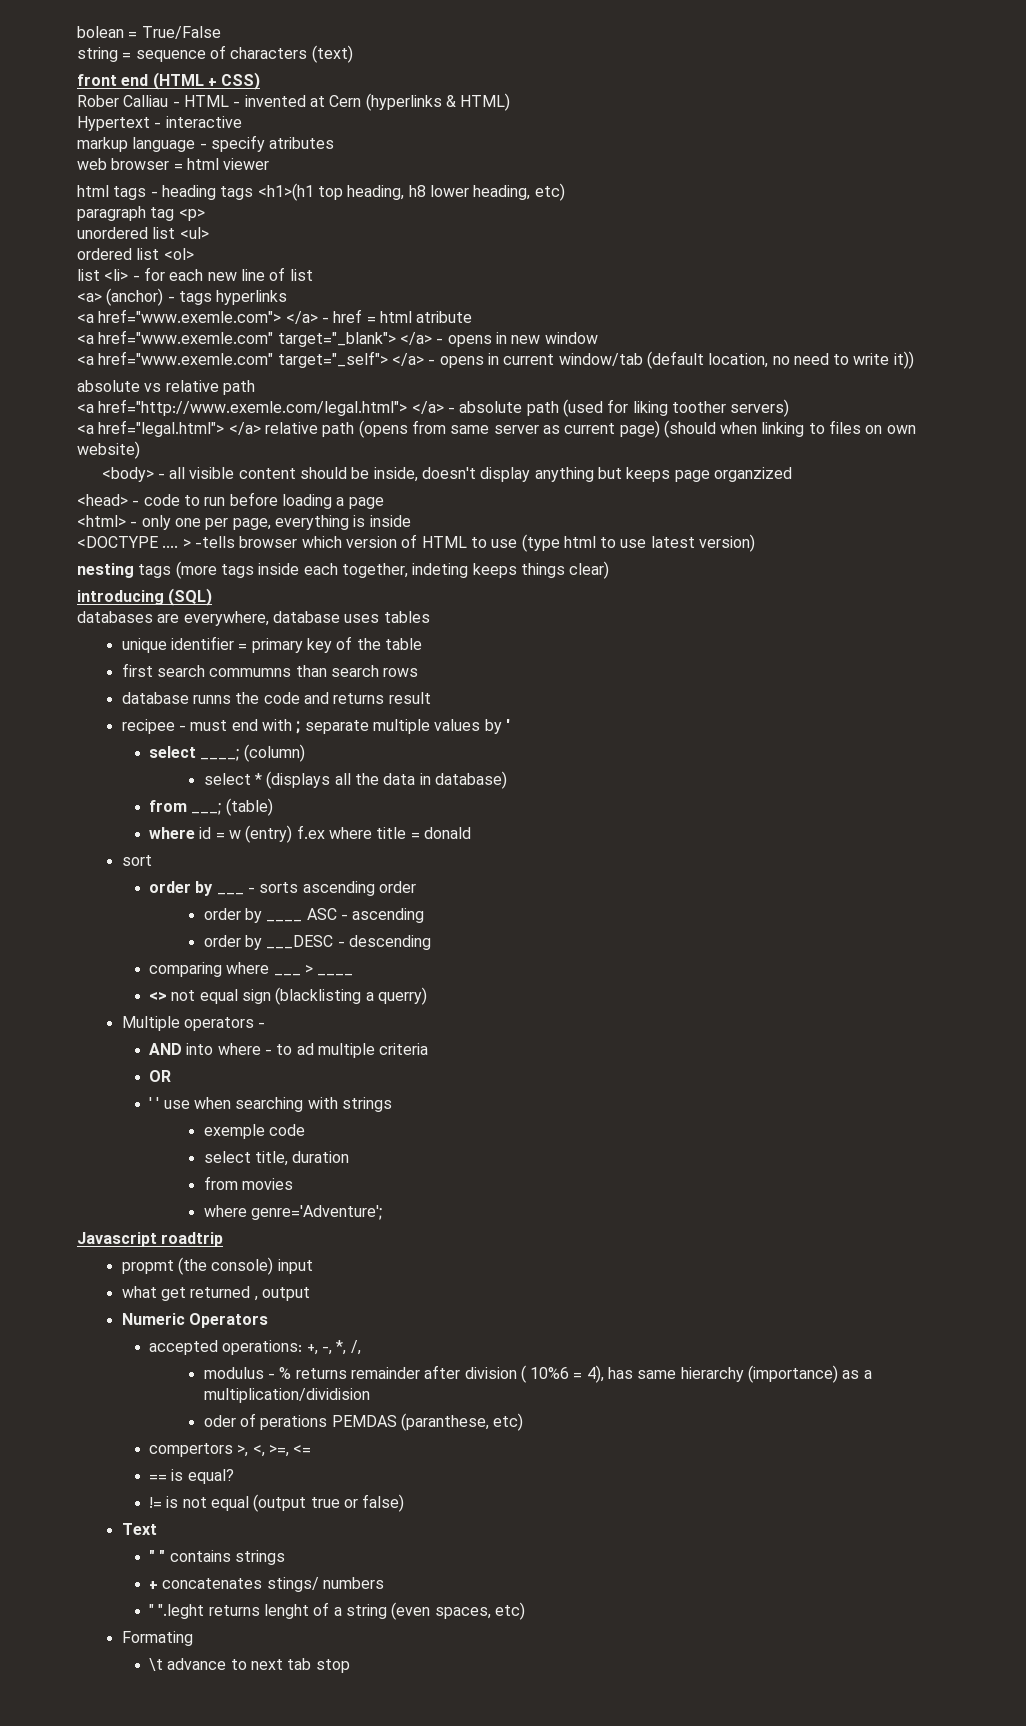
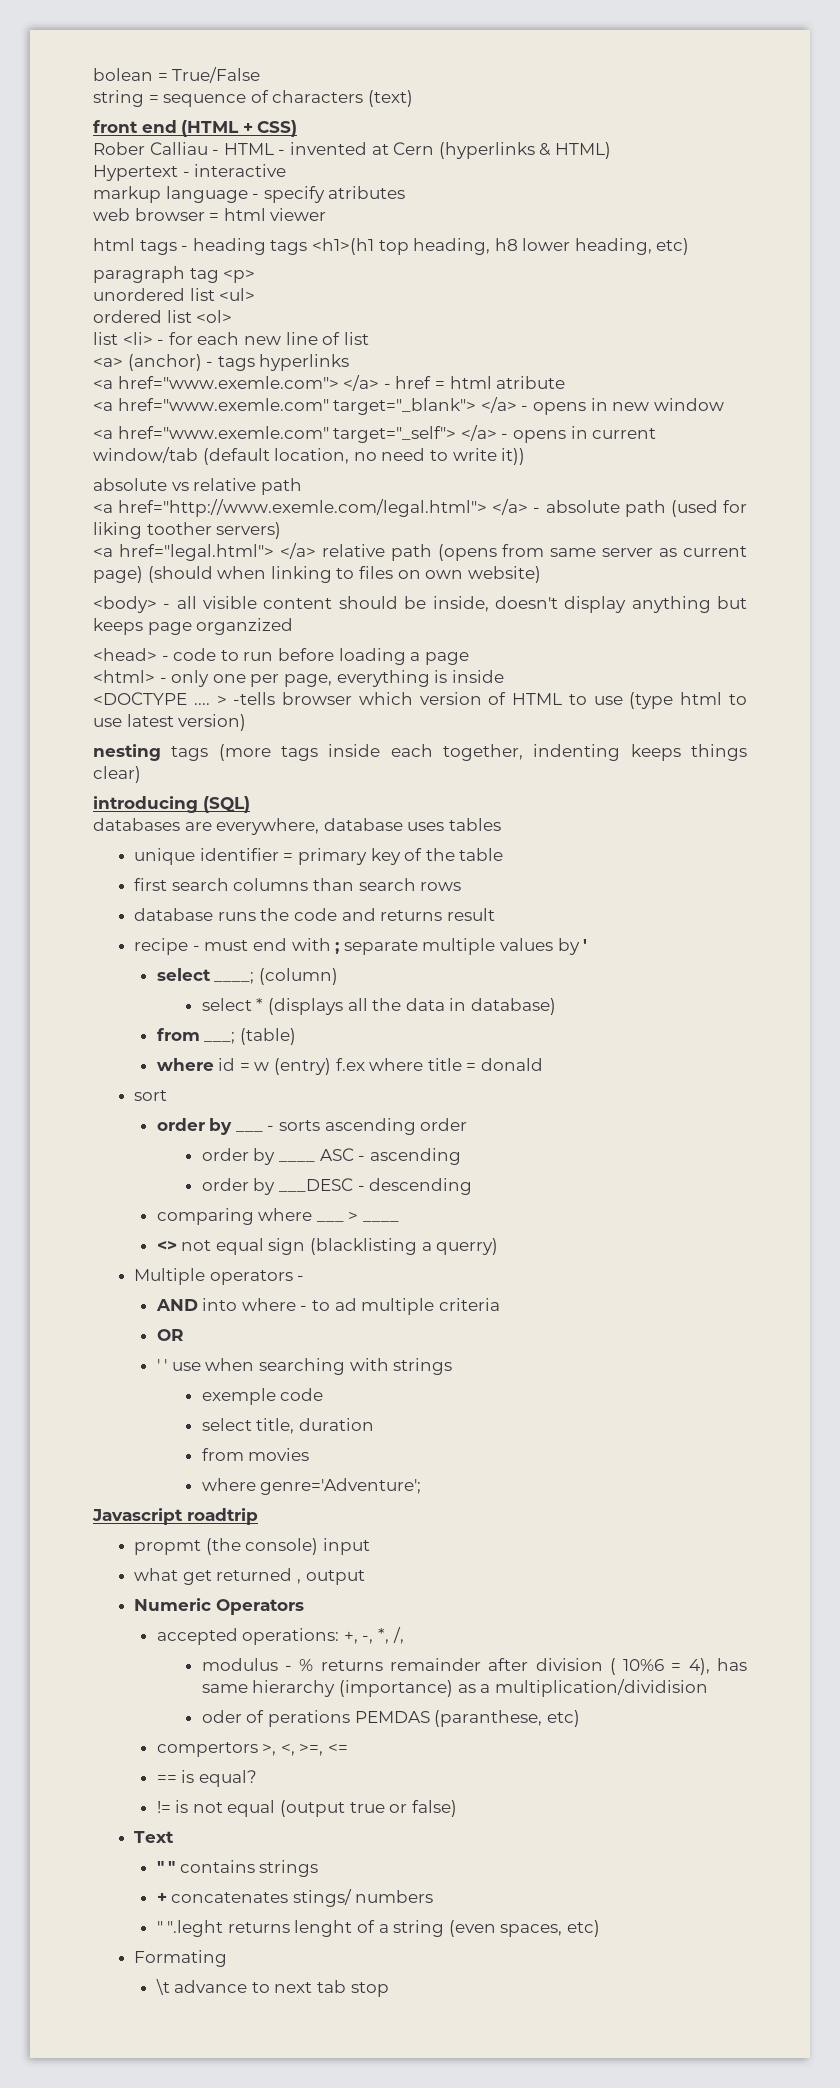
[412,563,469,578] indeting -> [533,744,621,761] indenting
[209,668,292,677] commumns -> [233,878,309,891] columns
[193,695,232,704] runns -> [217,912,256,921] runs
[121,719,175,734] recipee -> [134,938,189,955] recipe

